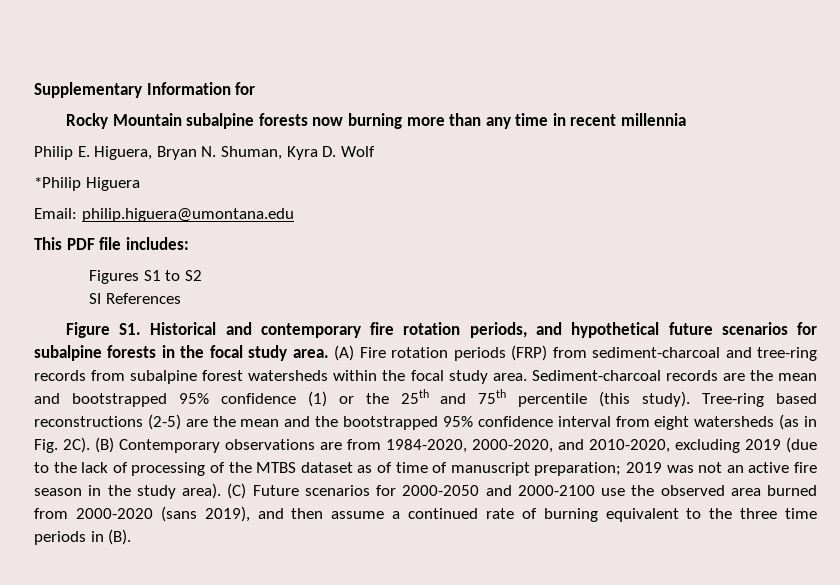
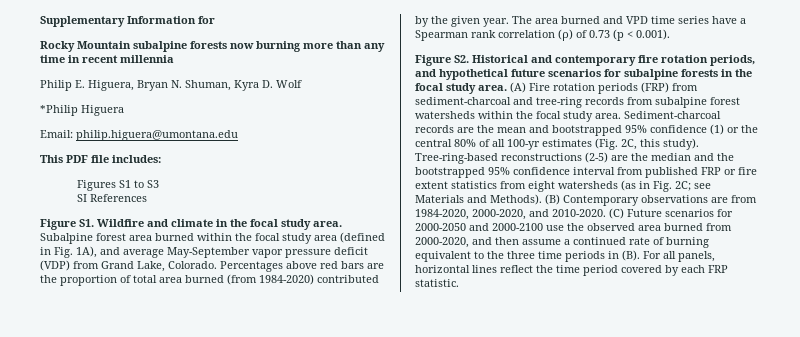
[184,270,202,281] S2 -> [146,180,159,188] S3
(142, 329) none -> [97,219,342,230] [40,232,385,244] [40,246,368,258] [40,260,384,272] [40,274,379,286] [415,16,746,27] [415,29,670,41] [415,55,469,66] Wildfire and climate in the focal study area. Subalpine forest area burned within the focal study area (defined in Fig. 1A), and average May-September vapor pressure deficit (VDP) from Grand Lake, Colorado. Percentages above red bars are the proportion of total area burned (from 1984-2020) contributed by the given year. The area burned and VPD time series have a Spearman rank correlation (ρ) of 0.73 (p < 0.001). // Figure S2.
[400,389,818,407] 25th and 75th percentile (this study). Tree-ring based -> [415,138,699,150] [415,153,498,164] central 80% of all 100-yr estimates (Fig. 2C, this study). Tree-ring-based
[240,419,280,427] mean -> [651,153,691,161] median
(650, 421) none -> [645,167,757,178] [415,181,526,189] published FRP or fire extent statistics from
[62,437,90,453] 2C). -> [675,181,711,191] [415,194,542,205] 2C; see Materials and Methods).
[589,437,817,453] [34,462,818,476] [34,483,221,499] 2010-2020, excluding 2019 (due to the lack of processing of the MTBS dataset as of time of manuscript preparation; 2019 was not an active fire season in the study area). -> [552,209,606,217] 2010-2020.
[75,506,250,522] 2000-2020 (sans 2019), -> [415,237,469,248] 2000-2020,
(132, 537) none -> [643,251,715,262] [415,265,728,276] [415,279,459,287] For all panels, horizontal lines reflect the time period covered by each FRP statistic.

